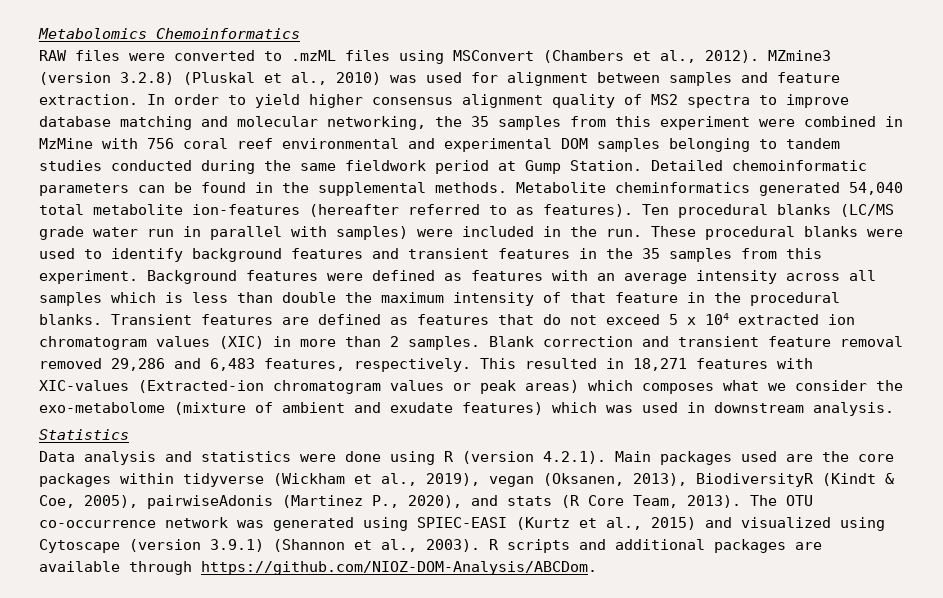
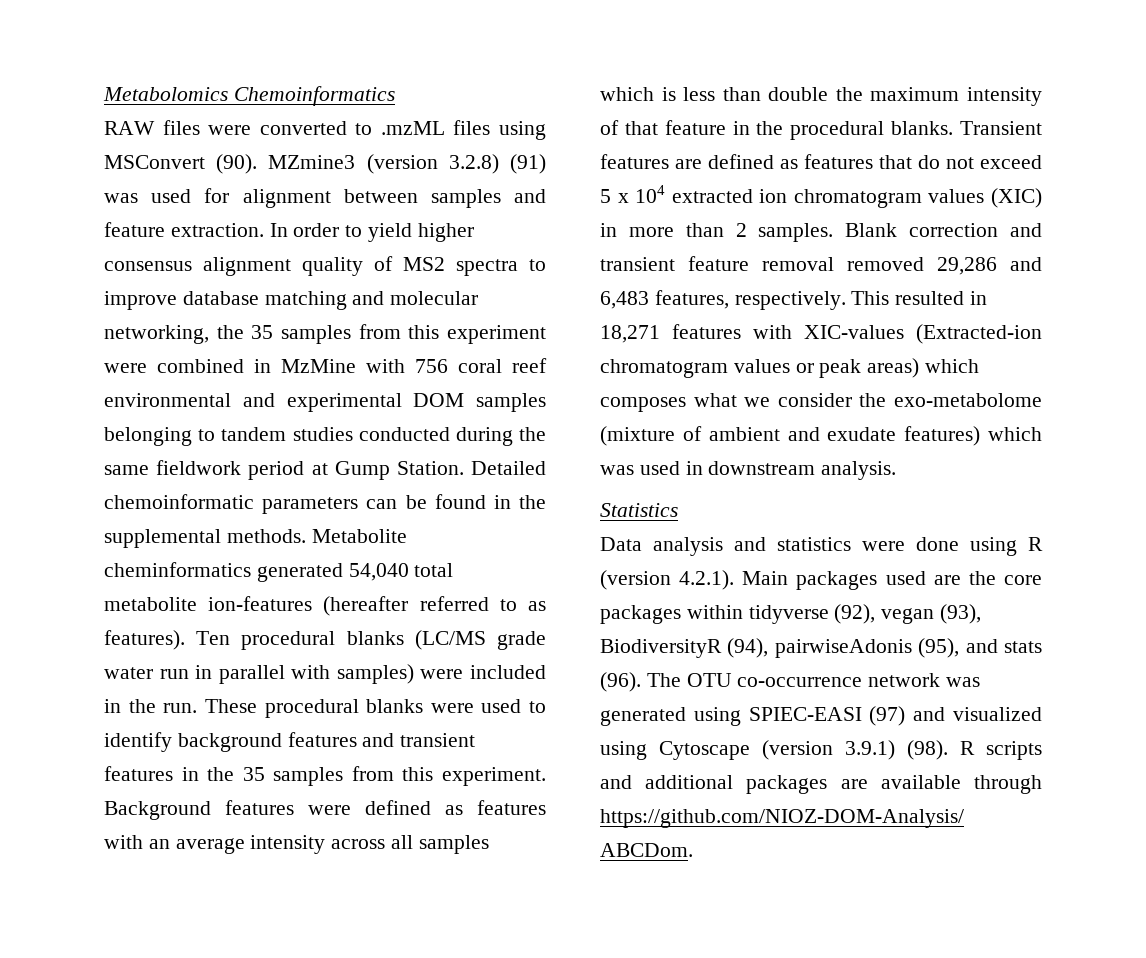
[543,50,831,63] [39,72,381,85] (Chambers et al., 2012). MZmine3 (version 3.2.8) (Pluskal et al., 2010) -> [216,154,546,174] (90). MZmine3 (version 3.2.8) (91)
[273,473,894,487] [39,495,741,509] (Wickham et al., 2019), vegan (Oksanen, 2013), BiodiversityR (Kindt & Coe, 2005), pairwiseAdonis (Martinez P., 2020), and stats (R Core Team, 2013). -> [834,604,982,624] [600,638,1042,658] [600,672,641,692] (92), vegan (93), BiodiversityR (94), pairwiseAdonis (95), and stats (96).
[516,517,696,530] (Kurtz et al., 2015) -> [869,706,906,726] (97)
[273,539,480,552] (Shannon et al., 2003). -> [907,740,948,760] (98).

